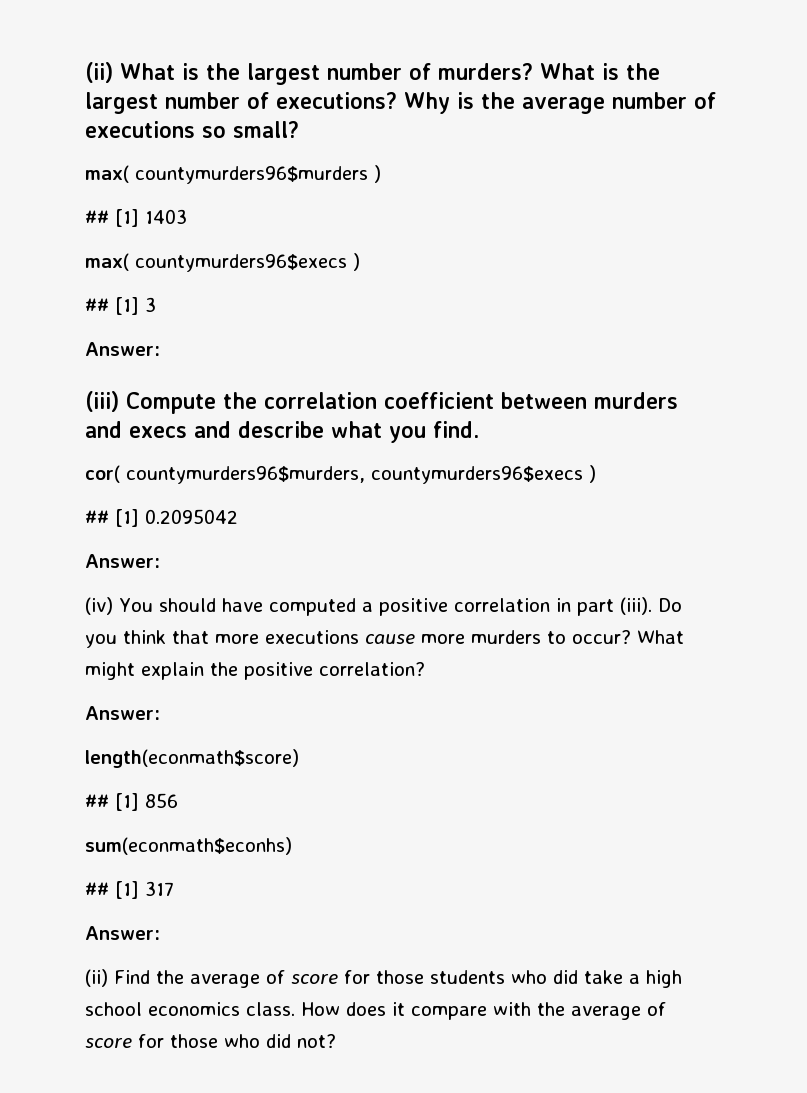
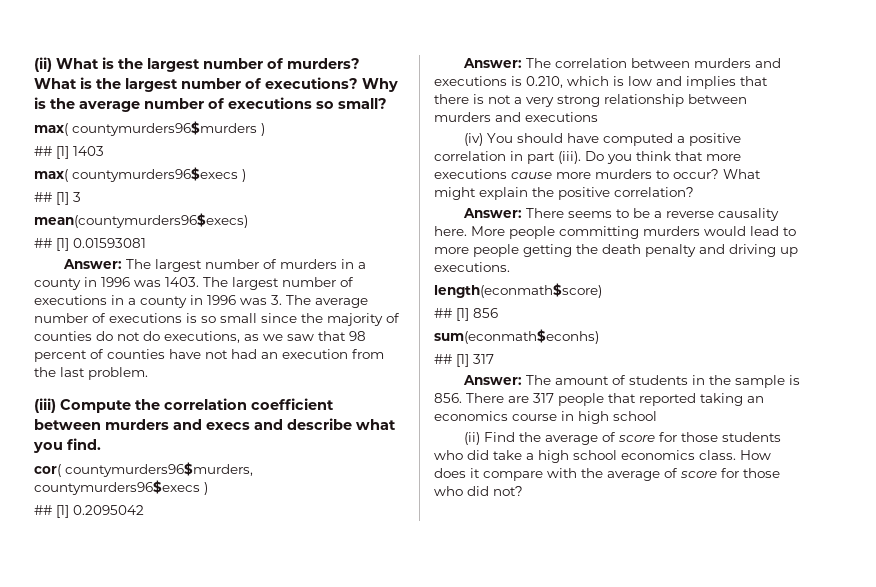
[85,342,160,356] Answer: -> [34,213,248,228] [34,238,146,251] [63,259,367,272] [34,277,354,290] [34,295,368,308] [34,313,400,326] [34,331,366,343] [34,349,384,362] [34,367,148,380] mean(countymurders96$execs) // ## [1] 0.01593081 // Answer: The largest number of murders in a county in 1996 was 1403. The largest number of executions in a county in 1996 was 3. The average number of executions is so small since the majority of counties do not do executions, as we saw that 98 percent of counties have not had an execution from the last problem.
(160, 561) none -> [526,58,782,68] [434,76,768,89] [434,94,747,107] [434,112,598,122] The correlation between murders and executions is 0.210, which is low and implies that there is not a very strong relationship between murders and executions
(160, 713) none -> [526,208,780,221] [434,226,796,239] [434,244,798,257] [434,262,510,272] There seems to be a reverse causality here. More people committing murders would lead to more people getting the death penalty and driving up executions.
(160, 933) none -> [526,375,801,388] [434,393,764,406] [434,411,657,424] The amount of students in the sample is 856. There are 317 people that reported taking an economics course in high school

